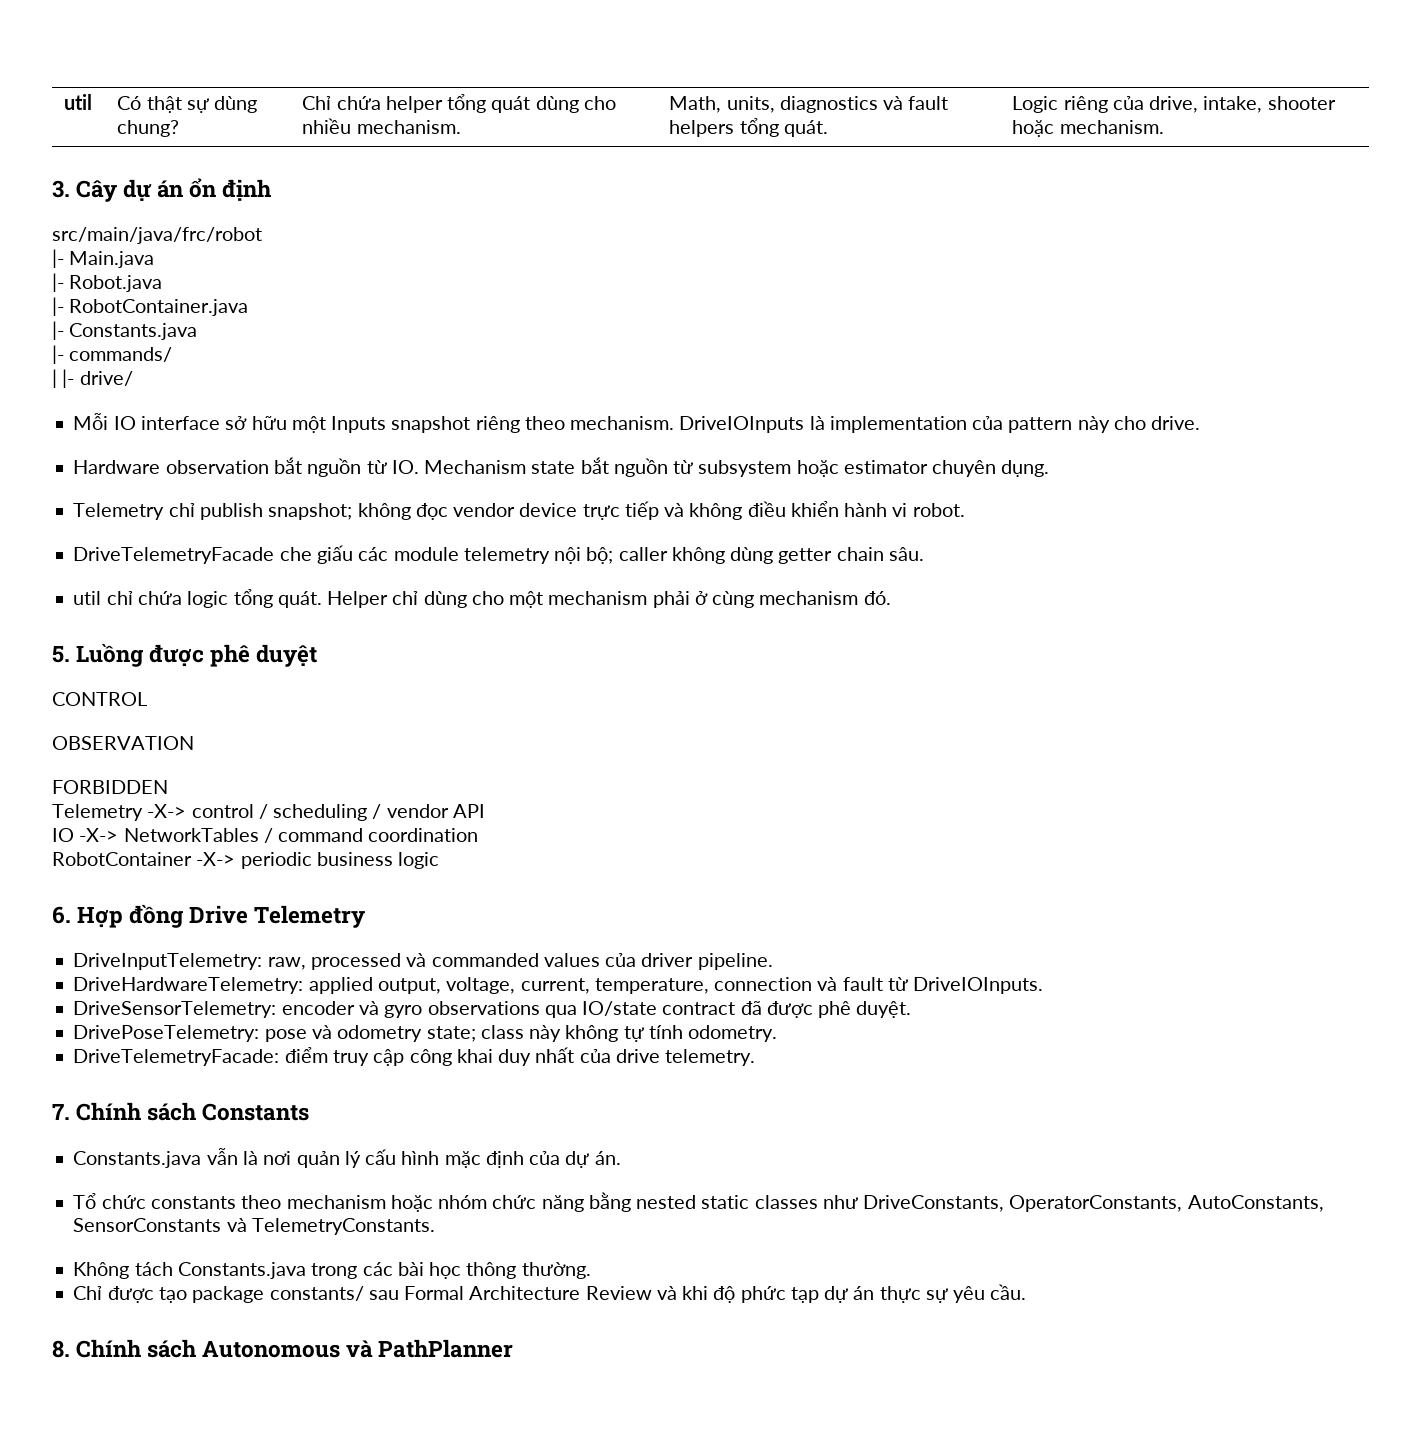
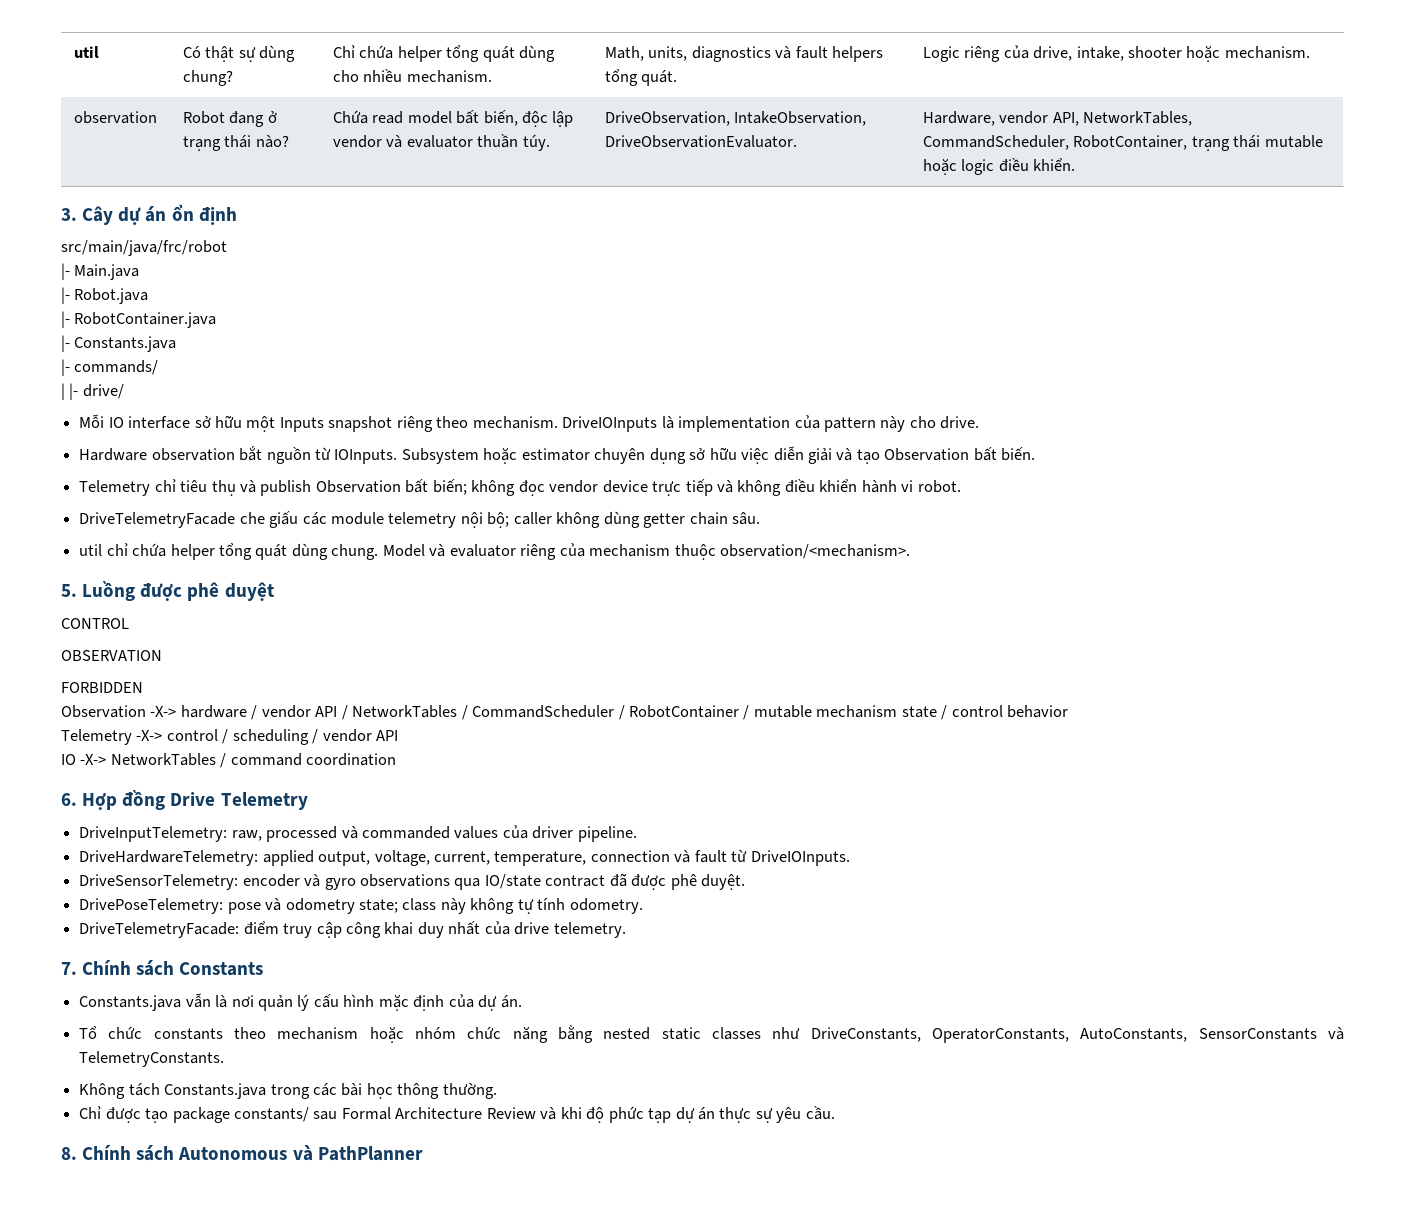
(1164, 127) none -> [73,111,157,124] [182,111,277,127] [182,135,289,151] [332,110,574,127] [332,134,550,151] [604,111,867,126] [604,135,797,148] [922,111,1193,126] [922,135,1323,151] [922,158,1076,175] // observation | Robot đang ở trạng thái nào? | Chứa read model bất biến, độc lập vendor và evaluator thuần túy. | DriveObservation, IntakeObservation, DriveObservationEvaluator. | Hardware, vendor API, NetworkTables, CommandScheduler, RobotContainer, trạng thái mutable hoặc logic điều khiển.
[391,457,1050,477] [73,503,353,520] IO. Mechanism state bắt nguồn từ subsystem hoặc estimator chuyên dụng. // Telemetry chỉ publish snapshot; -> [334,446,1036,464] [79,479,467,496] IOInputs. Subsystem hoặc estimator chuyên dụng sở hữu việc diễn giải và tạo Observation bất biến. // Telemetry chỉ tiêu thụ và publish Observation bất biến;
[187,589,891,608] logic tổng quát. Helper chỉ dùng cho một mechanism phải ở cùng mechanism đó. -> [170,543,910,560] helper tổng quát dùng chung. Model và evaluator riêng của mechanism thuộc observation/<mechanism>.
(168, 787) none -> [61,705,1069,720] // Observation -X-> hardware / vendor API / NetworkTables / CommandScheduler / RobotContainer / mutable mechanism state / control behavior
[52,852,440,869] // RobotContainer -X-> periodic business logic -> (397, 759) none

